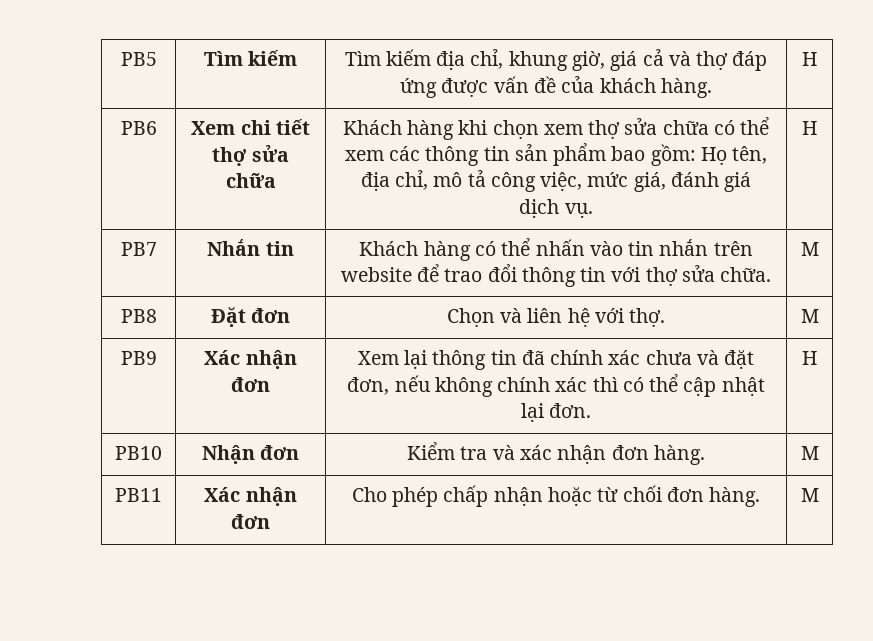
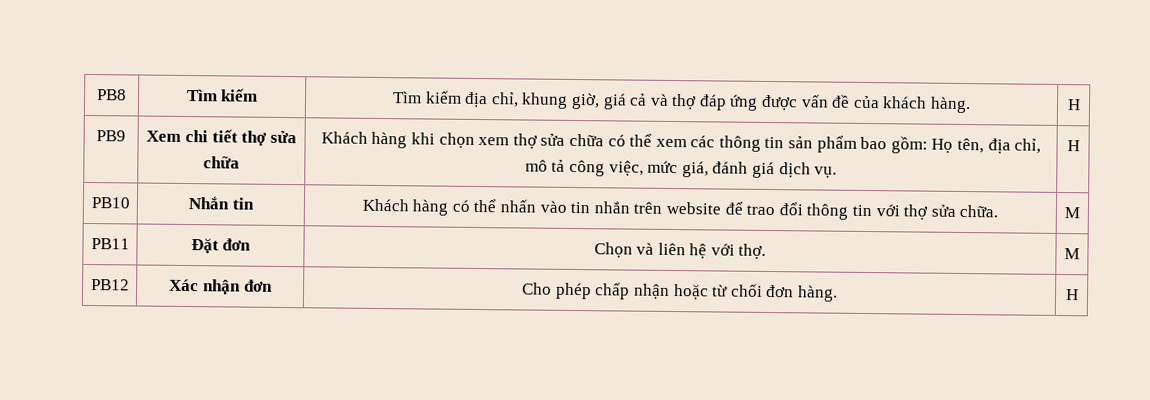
[120,52,157,66] PB5 -> [97,89,127,101] PB8
[120,121,157,135] PB6 -> [96,130,126,142] PB9
[120,242,157,256] PB7 -> [90,197,131,209] PB10
[120,309,157,323] PB8 -> [90,238,130,250] PB11
[120,351,157,365] [204,350,297,369] [231,377,270,392] [357,350,755,370] [347,374,765,397] [520,403,592,422] [802,351,817,365] [115,446,162,460] [201,445,300,464] [407,442,705,465] [800,446,819,460] [115,488,162,502] PB9 | Xác nhận đơn | Xem lại thông tin đã chính xác chưa và đặt đơn, nếu không chính xác thì có thể cập nhật lại đơn. | H // PB10 | Nhận đơn | Kiểm tra và xác nhận đơn hàng. | M // PB11 -> [90,279,130,291] PB12
[800,488,819,502] M -> [1064,289,1079,301] H

